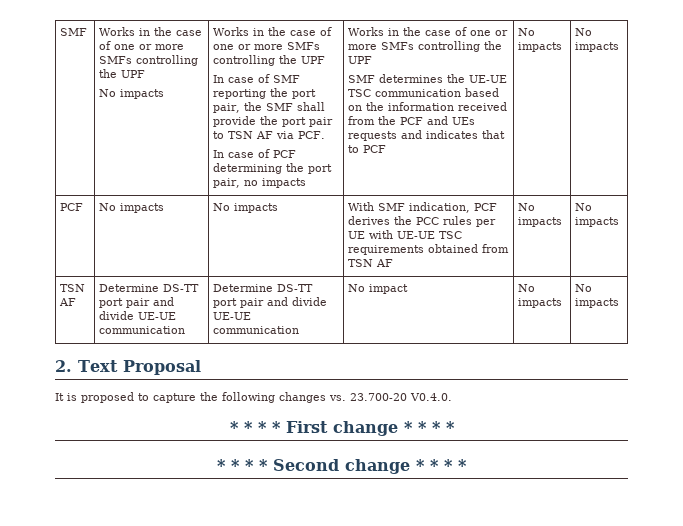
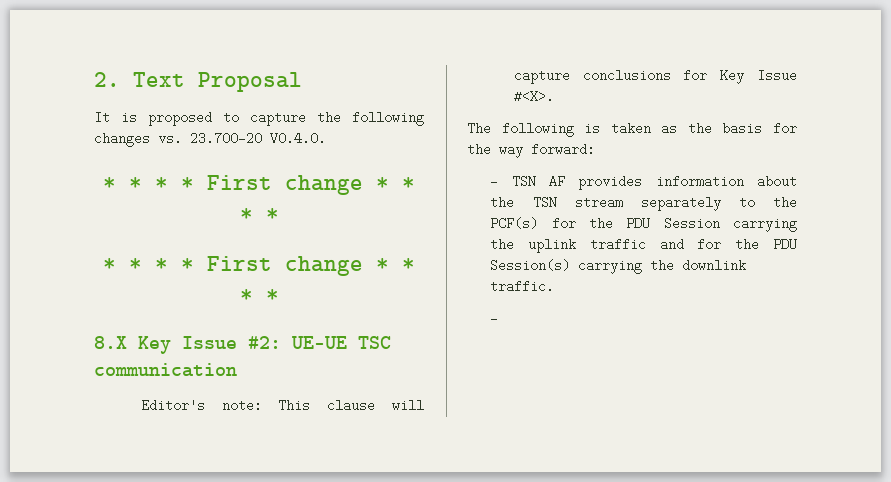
[60,28,88,36] [99,27,203,36] [99,41,185,50] [99,55,199,66] [99,69,146,78] [99,89,165,99] [213,27,333,36] [213,42,321,50] [213,55,326,66] [213,74,301,83] [213,88,317,99] [213,102,326,113] [213,116,334,127] [213,131,326,139] [213,149,297,158] [213,163,333,174] [213,178,307,188] [348,27,509,36] [348,41,503,52] [348,56,373,64] [348,74,508,83] [348,88,500,97] [348,102,508,111] [348,116,476,125] [348,130,506,141] [348,145,387,153] [518,28,536,36] [518,42,563,52] [575,28,593,36] [575,42,620,52] [60,203,84,211] [99,203,165,213] [213,203,279,213] [348,202,498,213] [348,216,497,227] [348,230,463,239] [348,244,510,255] [348,259,394,267] [518,203,536,211] [518,217,563,227] [575,203,593,211] [575,217,620,227] [60,284,86,292] [59,298,77,306] [99,284,200,292] [99,297,175,308] [99,311,177,320] [99,326,186,334] [213,284,314,292] [213,297,328,308] [213,312,252,320] [213,326,300,334] [348,284,409,294] [518,284,536,292] [518,298,563,308] [575,284,593,292] [575,298,620,308] SMF | Works in the case of one or more SMFs controlling the UPF // No impacts | Works in the case of one or more SMFs controlling the UPF // In case of SMF reporting the port pair, the SMF shall provide the port pair to TSN AF via PCF. // In case of PCF determining the port pair, no impacts | Works in the case of one or more SMFs controlling the UPF // SMF determines the UE-UE TSC communication based on the information received from the PCF and UEs requests and indicates that to PCF | No impacts | No impacts // PCF | No impacts | No impacts | With SMF indication, PCF derives the PCC rules per UE with UE-UE TSC requirements obtained from TSN AF | No impacts | No impacts // TSN AF | Determine DS-TT port pair and divide UE-UE communication | Determine DS-TT port pair and divide UE-UE communication | No impact | No impacts | No impacts // -> (94, 79) none
[273,459,467,474] Second change * * * * -> [207,256,415,276] [239,288,279,302] [94,336,391,354] [94,363,237,377] [140,399,425,412] [513,69,797,84] [513,90,554,103] [467,122,797,137] [467,143,595,158] [490,175,797,190] [490,196,797,211] [490,217,797,232] [490,238,797,253] [490,259,747,274] [490,280,555,293] [490,312,499,325] First change * * * * // 8.X Key Issue #2: UE-UE TSC communication // Editor's note: This clause will capture conclusions for Key Issue #<X>. // The following is taken as the basis for the way forward: // - TSN AF provides information about the TSN stream separately to the PCF(s) for the PDU Session carrying the uplink traffic and for the PDU Session(s) carrying the downlink traffic. // -

